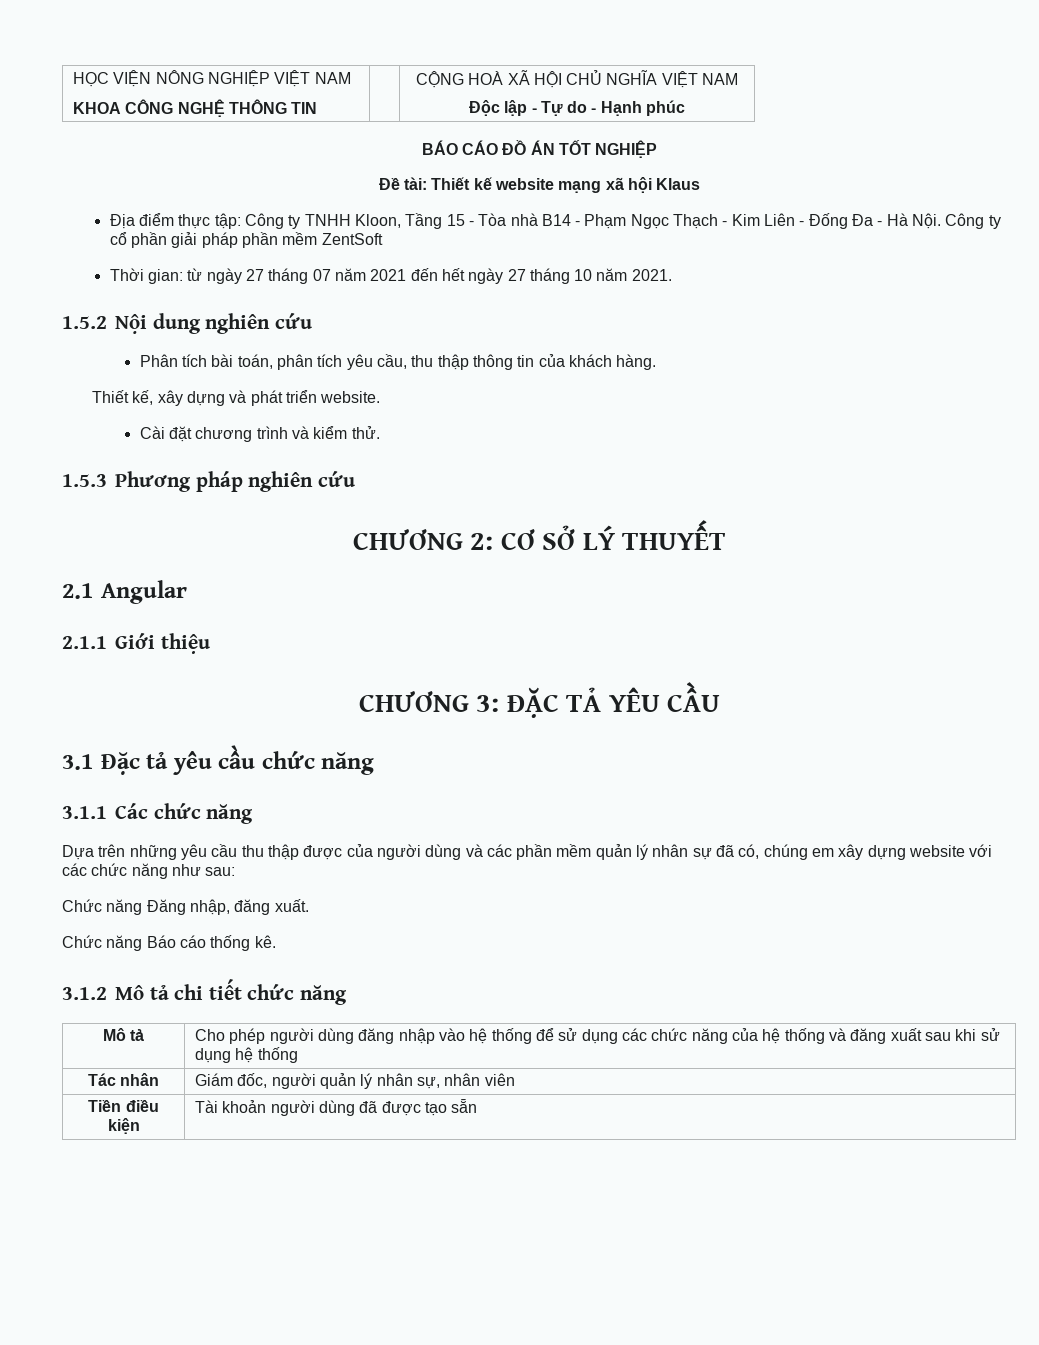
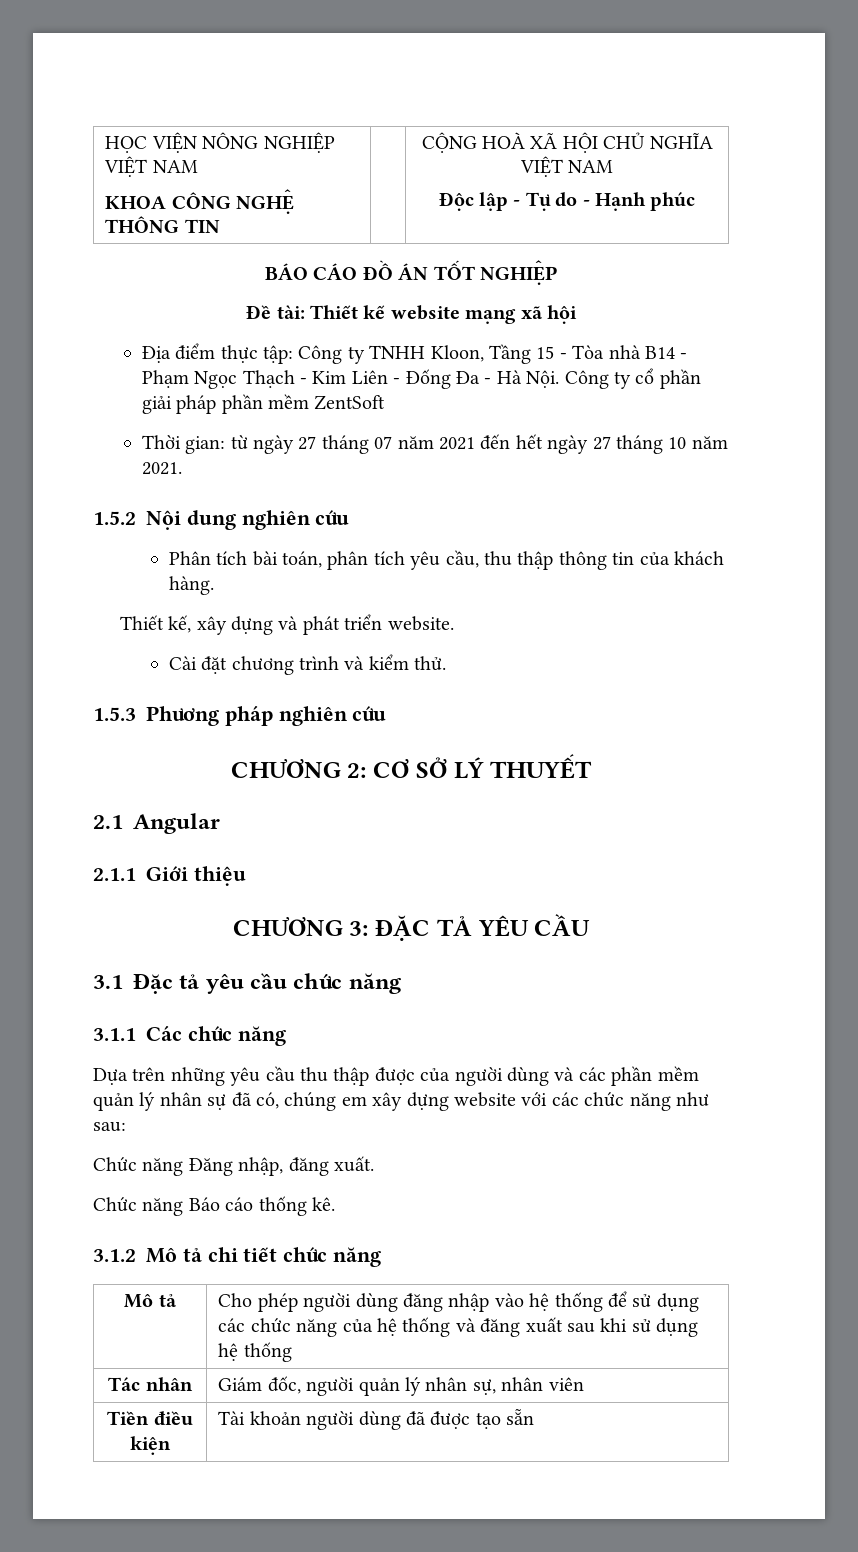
[656,178,701,190] Klaus -> (577, 314) none

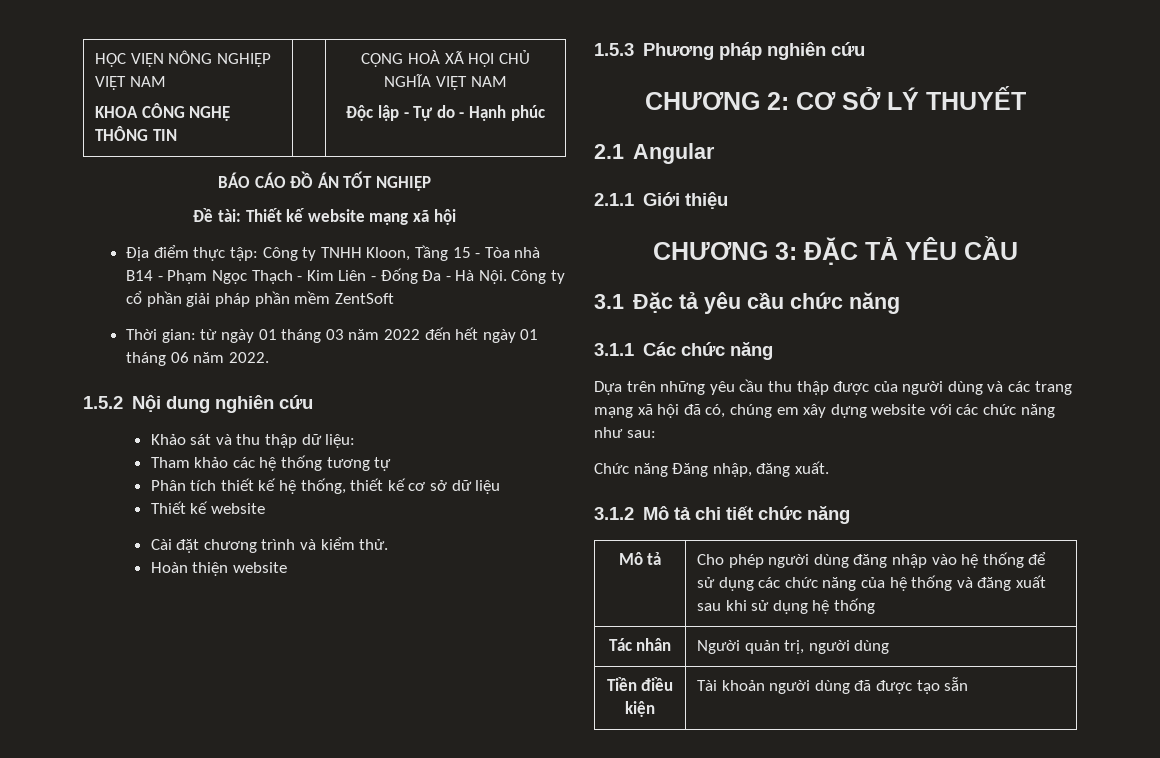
[298,434,728,454] [141,462,182,475] 27 tháng 07 năm 2021 đến hết ngày 27 tháng 10 năm 2021. -> [258,327,539,343] [126,352,269,366] 01 tháng 03 năm 2022 đến hết ngày 01 tháng 06 năm 2022.
[168,550,724,570] [168,576,214,595] [119,614,454,635] Phân tích bài toán, phân tích yêu cầu, thu thập thông tin của khách hàng. // Thiết kế, xây dựng và phát triển website. -> [150,434,356,448] [150,455,392,471] [150,478,501,494] [150,501,265,514] Khảo sát và thu thập dữ liệu: // Tham khảo các hệ thống tương tự // Phân tích thiết kế hệ thống, thiết kế cơ sở dữ liệu // Thiết kế website
(447, 663) none -> [150,562,287,576] // Hoàn thiện website
[611,1066,699,1086] [93,1092,227,1111] phần mềm quản lý nhân sự -> [1034,381,1072,395] [594,404,680,418] trang mạng xã hội
[93,1196,335,1216] // Chức năng Báo cáo thống kê. -> (829, 467) none
[218,1376,584,1396] Giám đốc, người quản lý nhân sự, nhân viên -> [697,640,890,654] Người quản trị, người dùng

